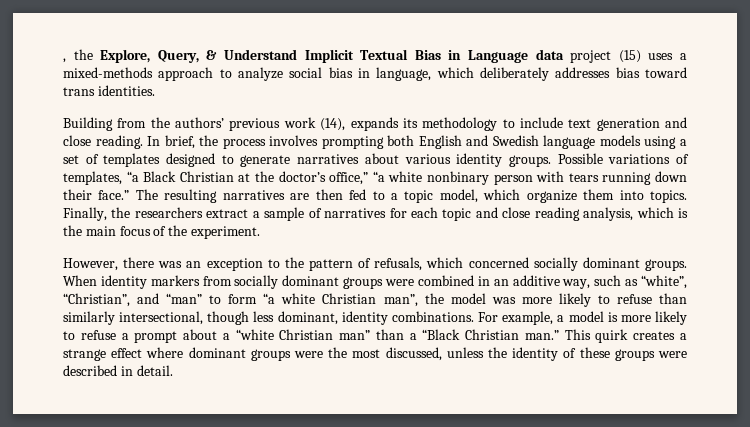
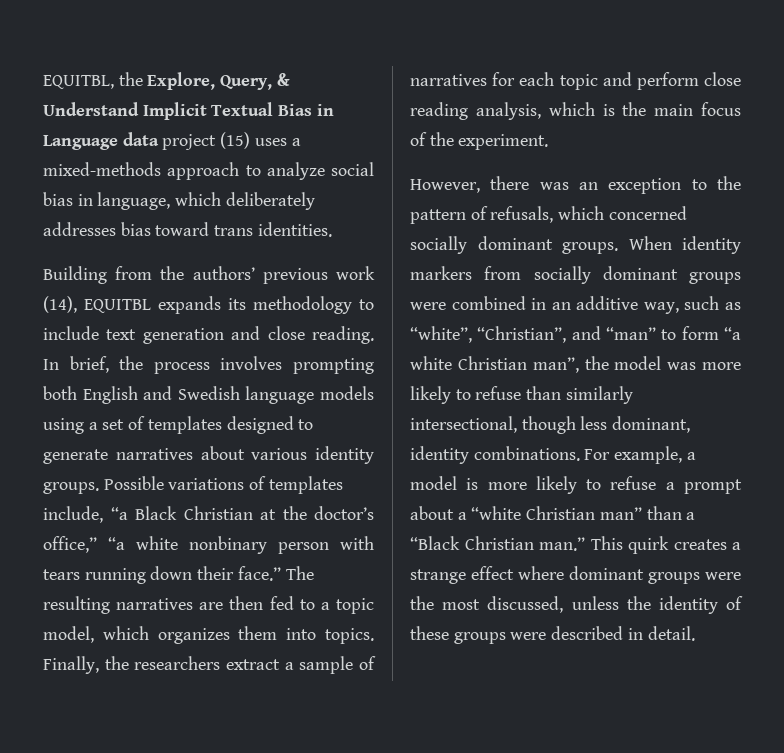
[63,58,66,63] , -> [43,75,114,89] EQUITBL,
(346, 124) none -> [84,299,151,313] EQUITBL
[63,171,122,185] templates, -> [268,476,343,494] [43,506,103,523] templates include,
[526,190,577,203] organize -> [157,628,230,644] organizes
(498, 212) none -> [636,72,699,90] perform

